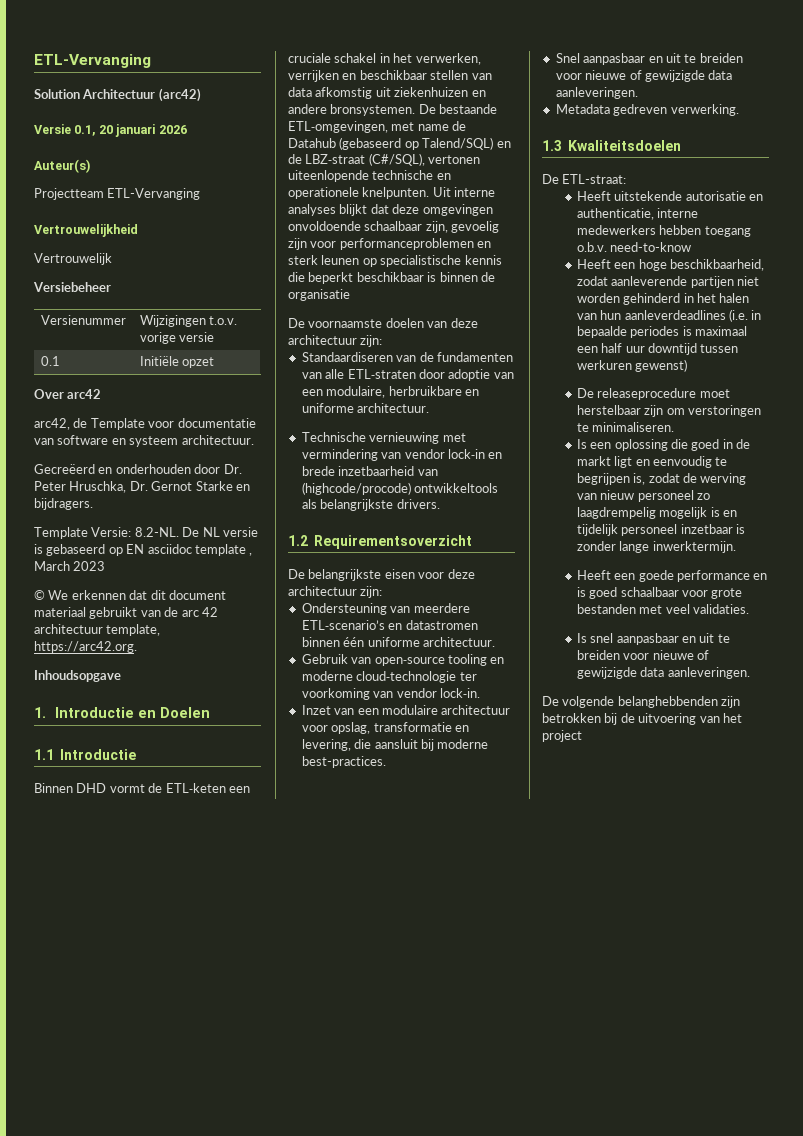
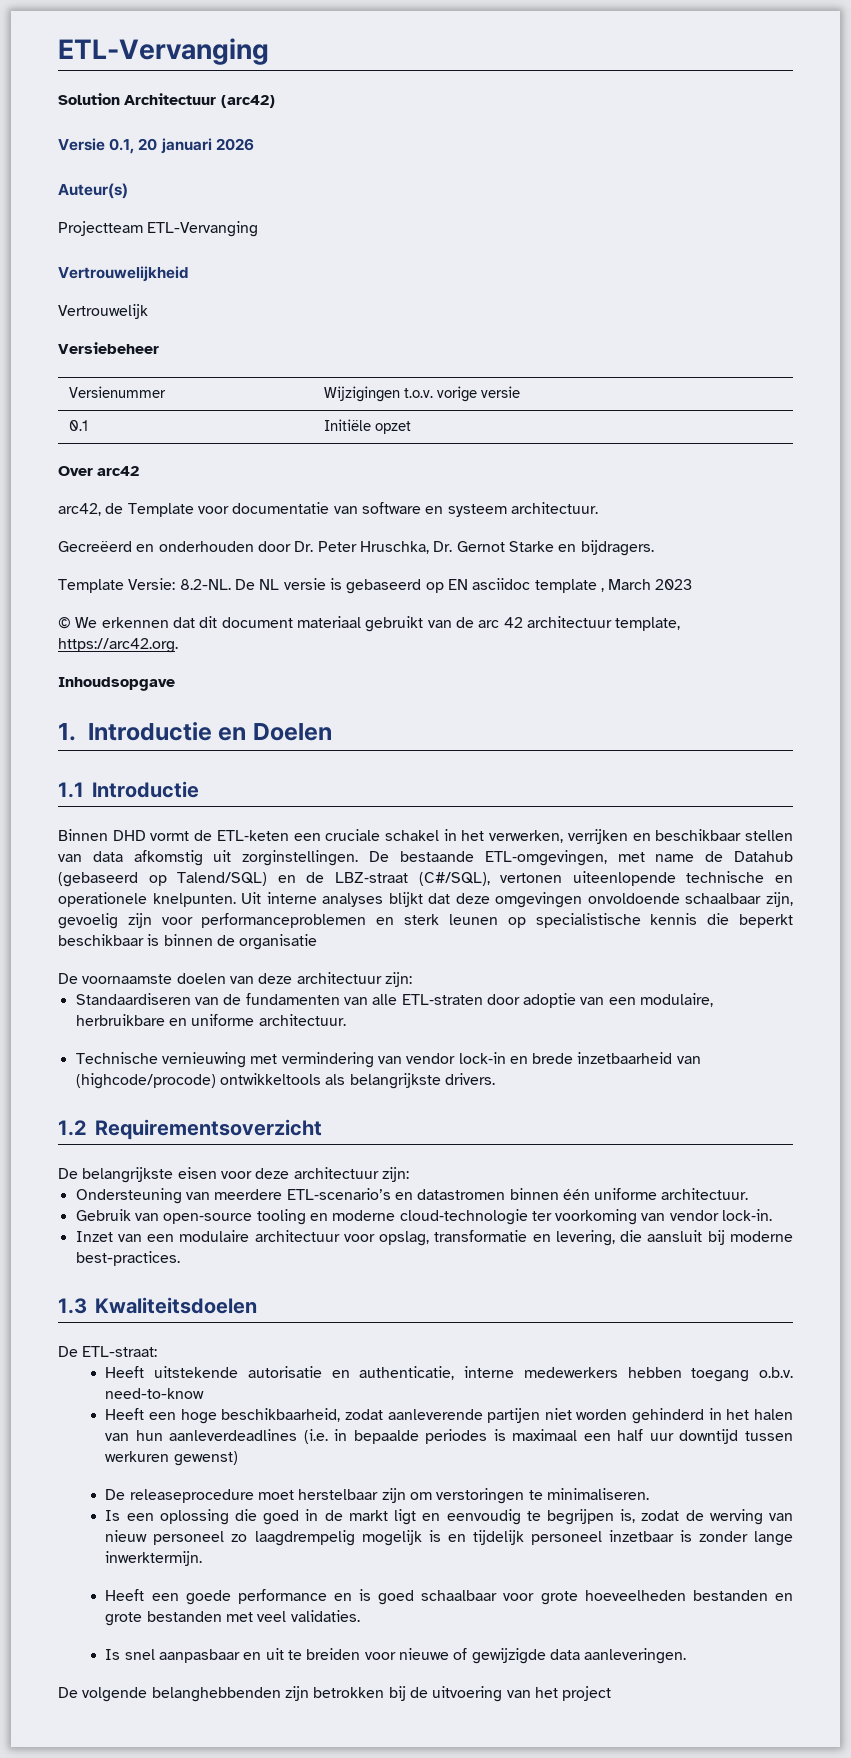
[394,87,486,97] [288,104,416,116] ziekenhuizen en andere bronsystemen. -> [242,850,359,866] zorginstellingen.
[555,53,743,65] [555,70,733,82] [555,87,638,99] [555,104,739,116] // Snel aanpasbaar en uit te breiden voor nieuwe of gewijzigde data aanleveringen. // Metadata gedreven verwerking. -> (180, 1258) none
(743, 593) none -> [584,1590,793,1601] [105,1612,143,1626] hoeveelheden bestanden en grote

